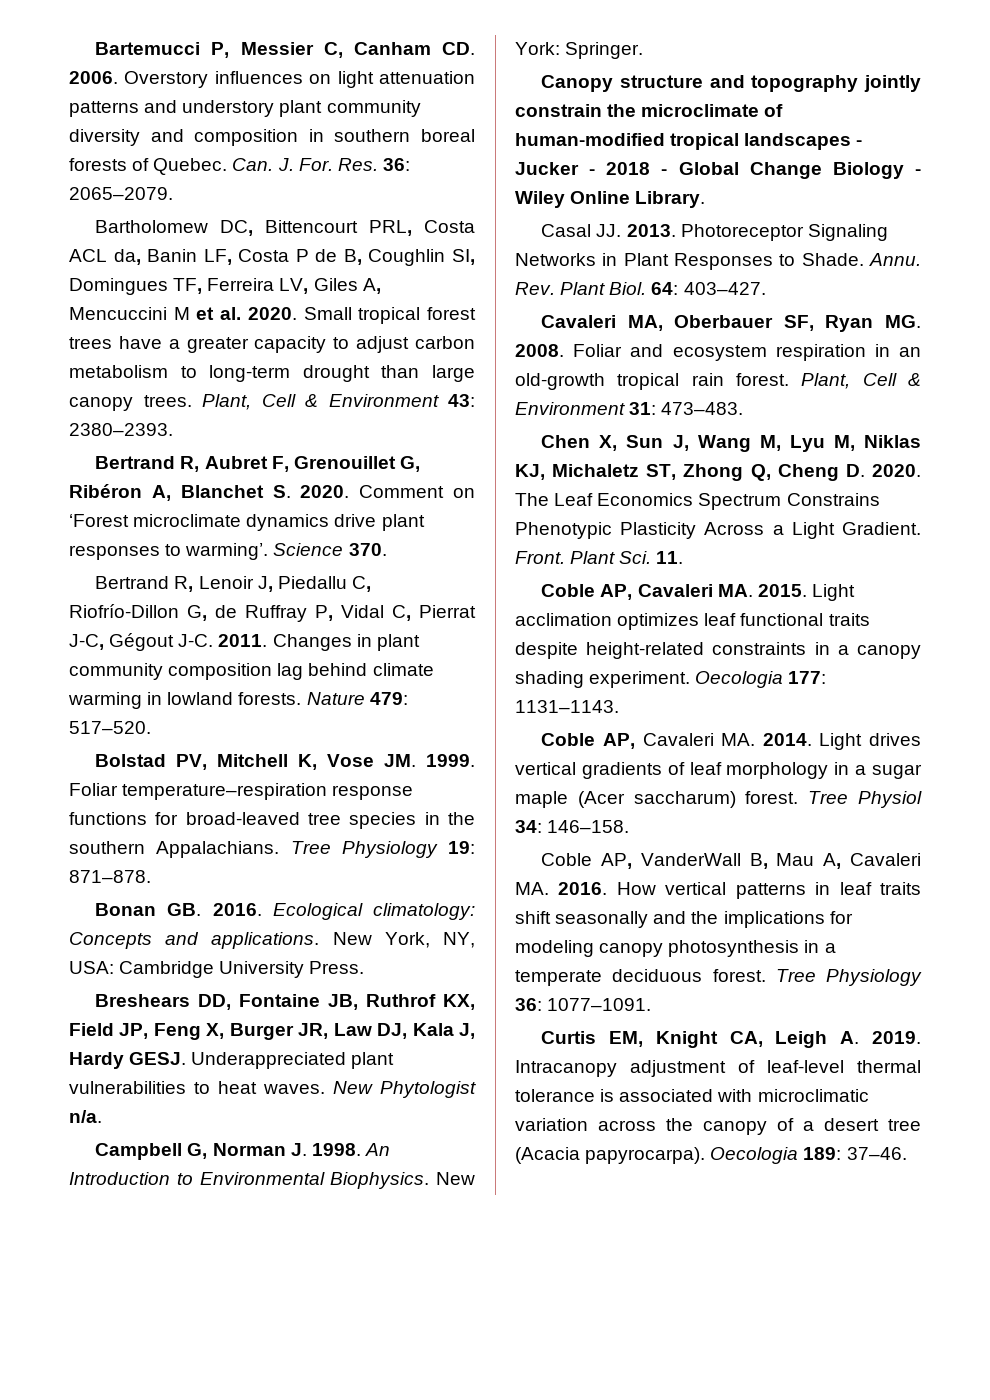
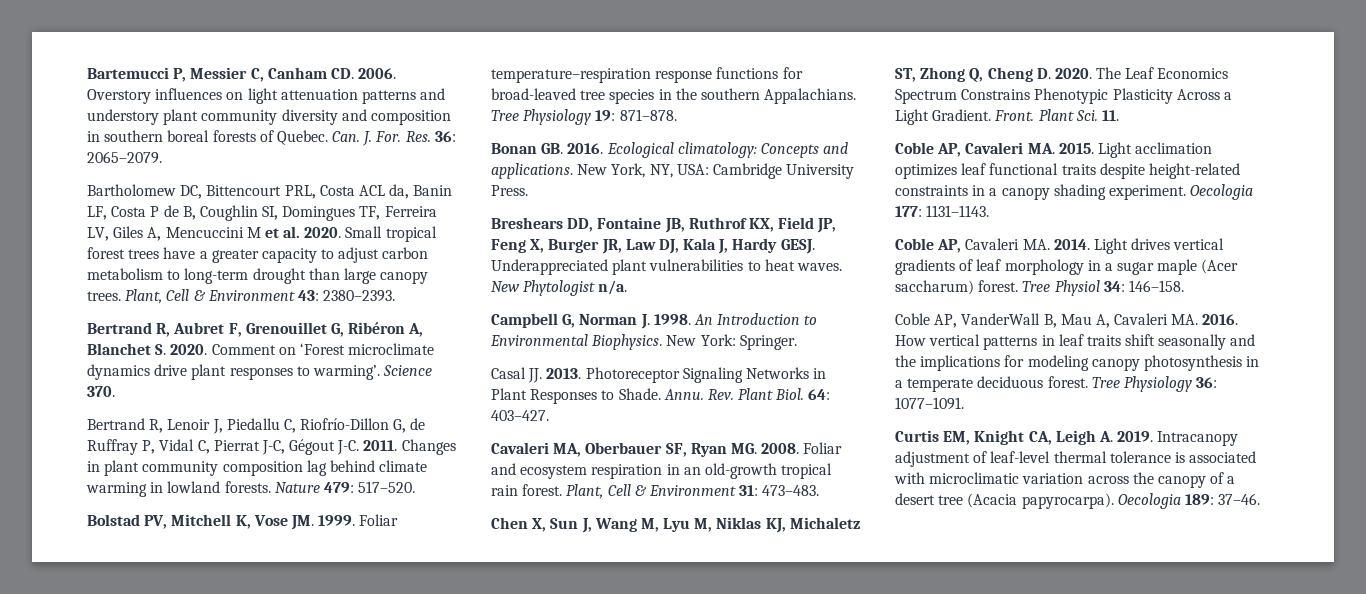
[541,75,921,92] [515,104,784,117] [515,133,863,150] [515,162,921,179] [515,191,706,208] // Canopy structure and topography jointly constrain the microclimate of human‐modified tropical landscapes - Jucker - 2018 - Global Change Biology - Wiley Online Library. -> (797, 342) none

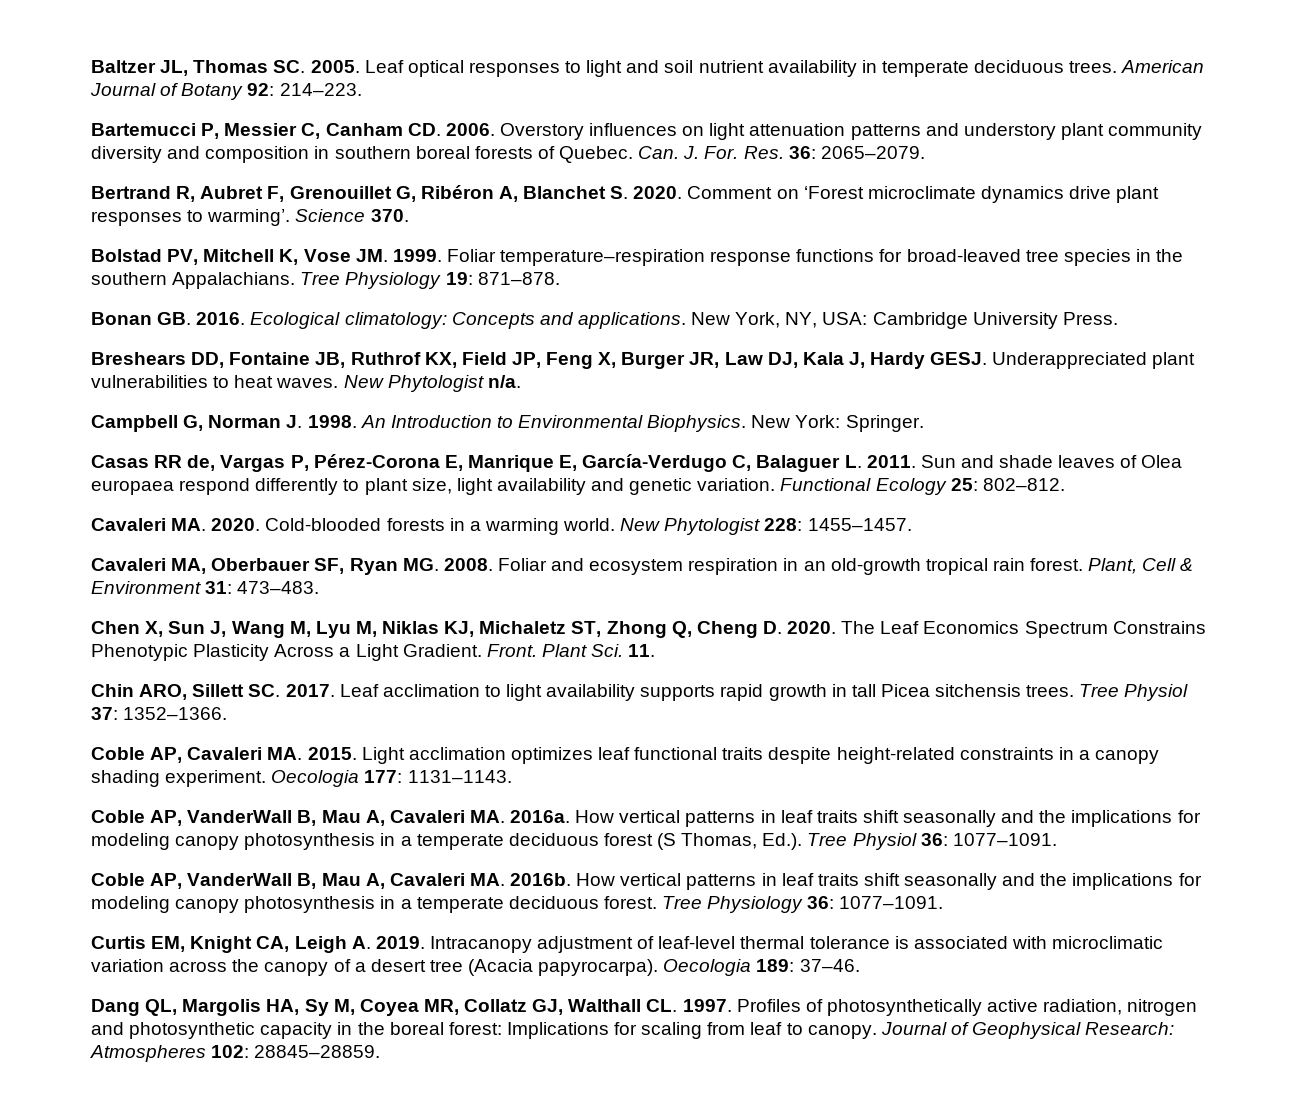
(87, 73) none -> [91,60,1205,77] [90,83,362,100] Baltzer JL, Thomas SC. 2005. Leaf optical responses to light and soil nutrient availability in temperate deciduous trees. American Journal of Botany 92: 214–223. //
[87,184,453,199] [87,205,437,221] [87,226,437,242] [87,247,429,263] [87,268,429,284] [87,289,396,304] // Bartholomew DC, Bittencourt PRL, Costa ACL da, Banin LF, Costa P de B, Coughlin SI, Domingues TF, Ferreira LV, Giles A, Mencuccini M et al. 2020. Small tropical forest trees have a greater capacity to adjust carbon metabolism to long-term drought than large canopy trees. Plant, Cell & Environment 43: 2380–2393. -> (925, 152) none
[87,418,426,434] [87,439,456,455] [87,460,428,476] [86,481,416,497] // Bertrand R, Lenoir J, Piedallu C, Riofrío-Dillon G, de Ruffray P, Vidal C, Pierrat J-C, Gégout J-C. 2011. Changes in plant community composition lag behind climate warming in lowland forests. Nature 479: 517–520. -> (409, 215) none
[491,367,827,383] [491,388,831,404] [491,410,549,421] Casal JJ. 2013. Photoreceptor Signaling Networks in Plant Responses to Shade. Annu. Rev. Plant Biol. 64: 403–427. -> [91,454,1183,472] [91,478,1065,495] [91,518,912,535] Casas RR de, Vargas P, Pérez‐Corona E, Manrique E, García‐Verdugo C, Balaguer L. 2011. Sun and shade leaves of Olea europaea respond differently to plant size, light availability and genetic variation. Functional Ecology 25: 802–812. // Cavaleri MA. 2020. Cold-blooded forests in a warming world. New Phytologist 228: 1455–1457.
(1119, 115) none -> [91,684,1189,701] [91,707,228,720] // Chin ARO, Sillett SC. 2017. Leaf acclimation to light availability supports rapid growth in tall Picea sitchensis trees. Tree Physiol 37: 1352–1366.
[965,238,1225,254] [895,259,1239,275] [895,280,1184,296] [895,313,1239,328] Cavaleri MA. 2014. Light drives vertical gradients of leaf morphology in a sugar maple (Acer saccharum) forest. Tree Physiol 34: 146–158. // Coble AP, VanderWall B, Mau A, Cavaleri MA. 2016. -> [187,810,1201,827] [91,833,1057,850] [91,873,572,889] VanderWall B, Mau A, Cavaleri MA. 2016a. How vertical patterns in leaf traits shift seasonally and the implications for modeling canopy photosynthesis in a temperate deciduous forest (S Thomas, Ed.). Tree Physiol 36: 1077–1091. // Coble AP, VanderWall B, Mau A, Cavaleri MA. 2016b.
(1261, 499) none -> [91,999,1198,1016] [91,1022,1175,1039] [90,1045,381,1062] // Dang QL, Margolis HA, Sy M, Coyea MR, Collatz GJ, Walthall CL. 1997. Profiles of photosynthetically active radiation, nitrogen and photosynthetic capacity in the boreal forest: Implications for scaling from leaf to canopy. Journal of Geophysical Research: Atmospheres 102: 28845–28859.

